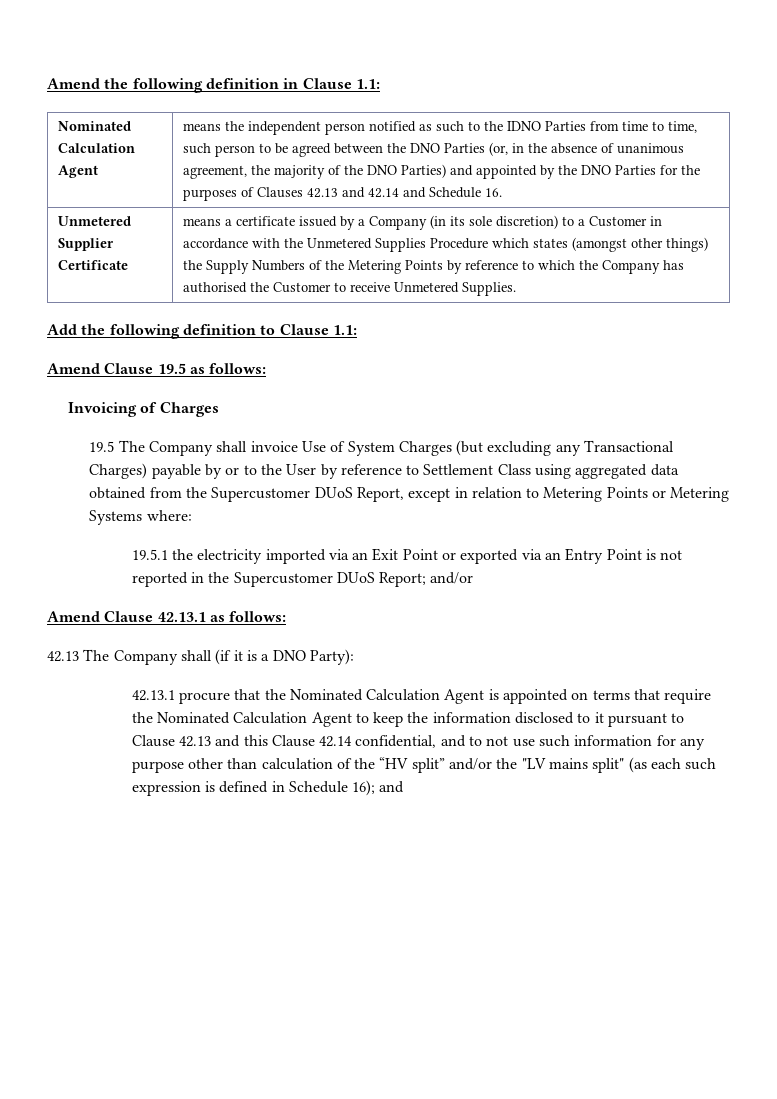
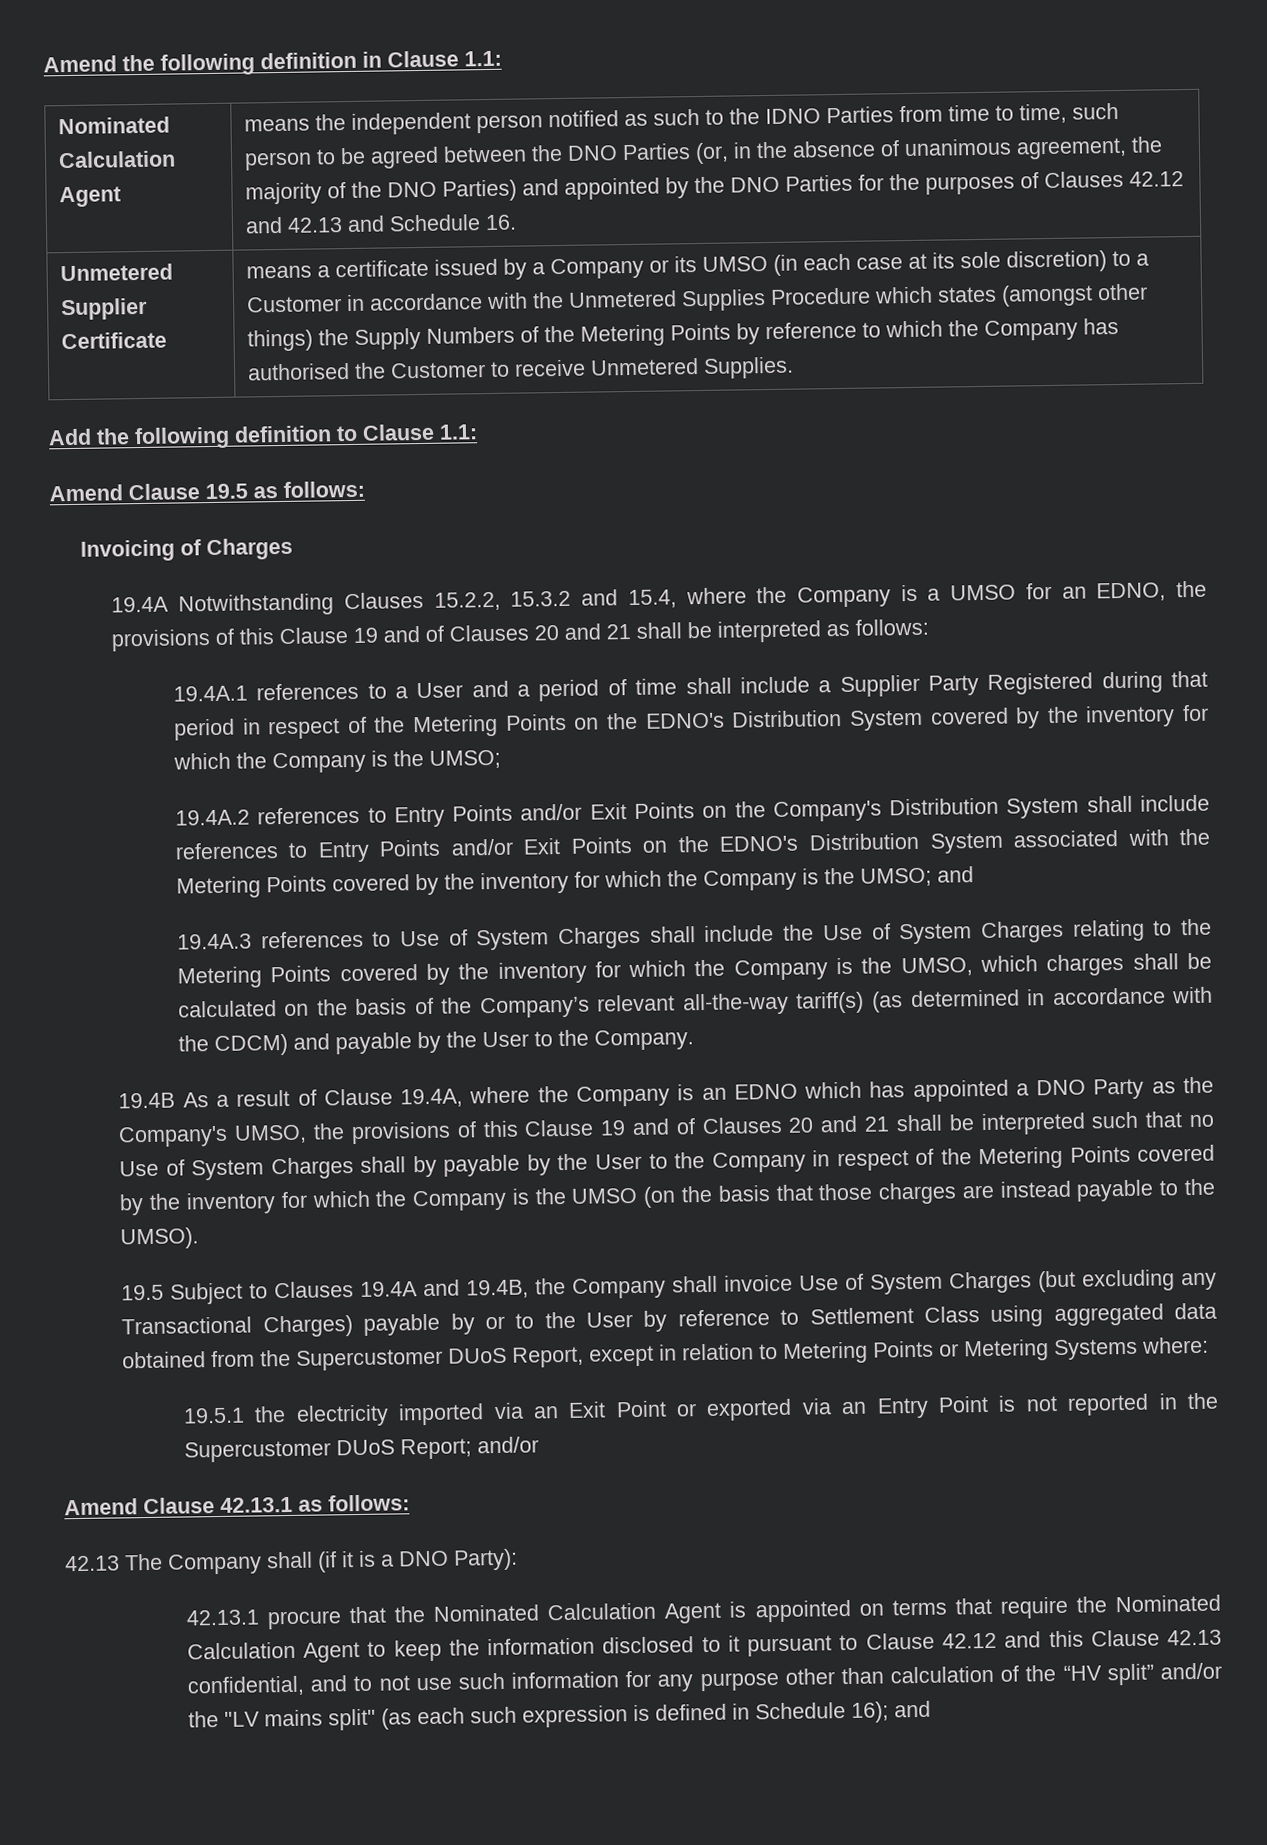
[307,187,400,198] 42.13 and 42.14 -> [1129,171,1185,187] [245,216,344,234] 42.12 and 42.13
[430,215,447,229] (in -> [649,253,928,276] or its UMSO (in each case at
[89,440,145,452] 19.5 The -> [111,580,1208,617] [111,618,930,652] [172,670,1209,702] [173,704,1209,741] [172,749,501,774] [174,794,1210,828] [174,828,1210,863] [175,866,974,899] [176,918,1212,951] [176,952,1213,989] [177,986,1214,1019] [177,1029,694,1057] [118,1076,1214,1109] [118,1111,1214,1148] [119,1144,1216,1181] [119,1178,1215,1216] [120,1227,200,1250] [121,1278,567,1305] 19.4A Notwithstanding Clauses 15.2.2, 15.3.2 and 15.4, where the Company is a UMSO for an EDNO, the provisions of this Clause 19 and of Clauses 20 and 21 shall be interpreted as follows: // 19.4A.1 references to a User and a period of time shall include a Supplier Party Registered during that period in respect of the Metering Points on the EDNO's Distribution System covered by the inventory for which the Company is the UMSO; // 19.4A.2 references to Entry Points and/or Exit Points on the Company's Distribution System shall include references to Entry Points and/or Exit Points on the EDNO's Distribution System associated with the Metering Points covered by the inventory for which the Company is the UMSO; and // 19.4A.3 references to Use of System Charges shall include the Use of System Charges relating to the Metering Points covered by the inventory for which the Company is the UMSO, which charges shall be calculated on the basis of the Company’s relevant all-the-way tariff(s) (as determined in accordance with the CDCM) and payable by the User to the Company. // 19.4B As a result of Clause 19.4A, where the Company is an EDNO which has appointed a DNO Party as the Company's UMSO, the provisions of this Clause 19 and of Clauses 20 and 21 shall be interpreted such that no Use of System Charges shall by payable by the User to the Company in respect of the Metering Points covered by the inventory for which the Company is the UMSO (on the basis that those charges are instead payable to the UMSO). // 19.5 Subject to Clauses 19.4A and 19.4B, the
[178,736,211,747] 42.13 -> [941,1632,997,1649] 42.12
[319,736,353,747] 42.14 -> [1167,1629,1222,1646] 42.13

